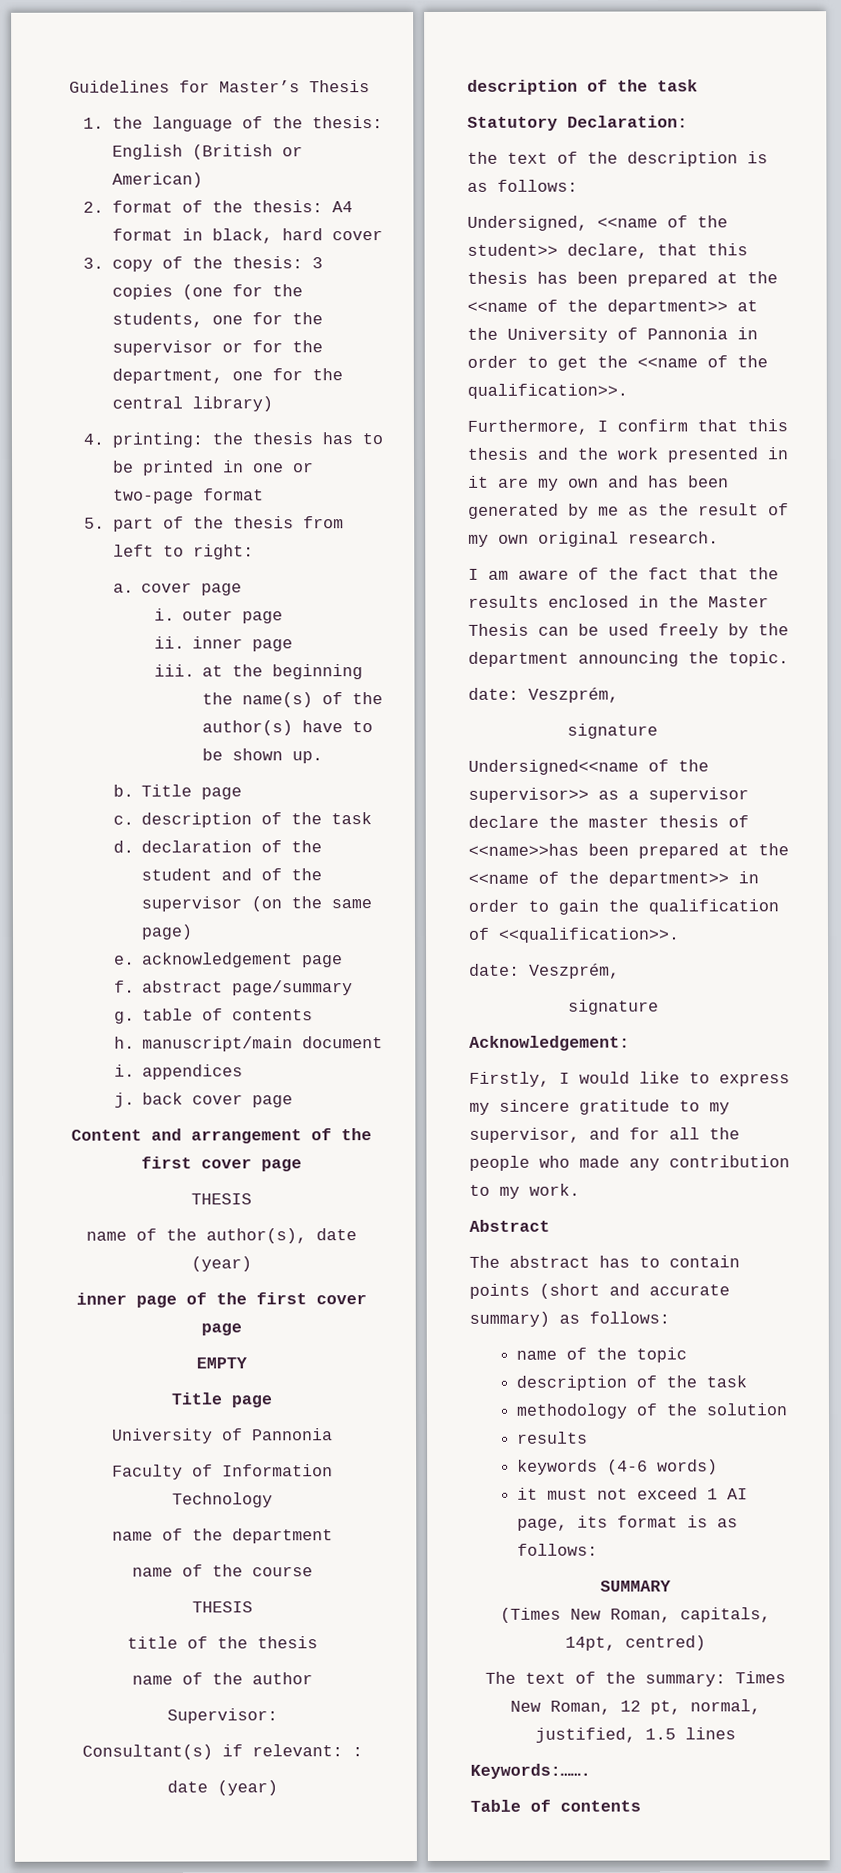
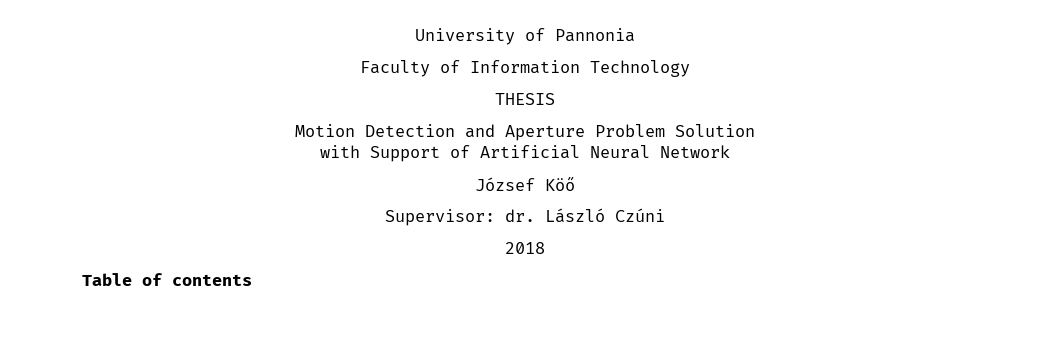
[68,80,370,93] [82,116,383,132] [111,144,303,160] [111,172,203,188] [82,200,353,213] [111,228,383,244] [82,256,323,272] [111,284,303,300] [111,312,323,328] [111,340,323,356] [111,368,343,384] [111,396,273,412] [82,432,383,448] [112,460,314,476] [112,488,264,504] [83,516,344,532] [112,544,254,560] [112,582,243,596] [153,608,284,624] [153,636,293,652] [153,664,363,680] [201,692,383,708] [201,720,373,736] [201,748,323,764] [112,784,243,800] [112,812,373,828] [112,840,323,853] [141,868,323,881] [141,896,373,912] [141,924,194,940] [113,952,344,968] [113,980,354,996] [113,1008,314,1024] [113,1036,384,1052] [113,1064,244,1080] [113,1092,294,1108] [70,1128,372,1144] [140,1156,302,1172] [190,1193,252,1205] [85,1228,357,1244] [190,1256,252,1272] [75,1292,367,1308] [200,1323,242,1336] [195,1357,247,1369] [170,1392,272,1408] Guidelines for Master’s Thesis // 1. the language of the thesis: English (British or American) // 2. format of the thesis: A4 format in black, hard cover // 3. copy of the thesis: 3 copies (one for the students, one for the supervisor or for the department, one for the central library) // 4. printing: the thesis has to be printed in one or two-page format // 5. part of the thesis from left to right: // a. cover page // i. outer page // ii. inner page // iii. at the beginning the name(s) of the author(s) have to be shown up. // b. Title page // c. description of the task // d. declaration of the student and of the supervisor (on the same page) // e. acknowledgement page // f. abstract page/summary // g. table of contents // h. manuscript/main document // i. appendices // j. back cover page // Content and arrangement of the first cover page // THESIS // name of the author(s), date (year) // inner page of the first cover page // EMPTY // Title page // -> (415, 36) none
[111,1528,333,1544] [131,1564,313,1577] [191,1601,253,1613] [126,1636,318,1649] [131,1672,313,1685] [166,1708,278,1724] [81,1744,363,1760] [166,1780,278,1796] [467,79,698,95] [467,115,688,131] [467,151,768,167] [467,179,578,192] [467,215,728,231] [467,243,748,259] [467,271,778,287] [467,299,758,315] [467,327,758,343] [467,355,768,371] [467,383,628,399] [467,419,788,435] [467,447,789,463] [468,475,729,491] [468,503,789,519] [468,531,719,547] [468,567,779,580] [468,595,769,608] [468,623,789,639] [468,651,789,667] [468,687,619,703] [566,723,658,739] [468,759,709,775] [468,787,749,803] [468,815,749,828] [468,843,789,859] [468,871,759,887] [468,899,779,915] [468,927,680,943] [469,963,620,979] [567,999,659,1015] [469,1035,630,1051] [469,1071,790,1087] [469,1099,730,1115] [469,1127,740,1143] [469,1155,790,1171] [469,1183,580,1199] [469,1219,550,1232] [469,1255,740,1268] [469,1283,730,1299] [469,1311,670,1327] [515,1347,687,1363] [515,1375,747,1391] [515,1403,788,1419] [516,1431,588,1444] [516,1459,718,1475] [516,1487,748,1500] [516,1515,738,1531] [516,1543,598,1556] [599,1580,671,1592] [499,1607,771,1623] [564,1635,706,1651] [484,1671,786,1687] [509,1699,761,1715] [534,1727,736,1743] [470,1763,591,1779] name of the department // name of the course // THESIS // title of the thesis // name of the author // Supervisor: // Consultant(s) if relevant: : // date (year) // description of the task // Statutory Declaration: // the text of the description is as follows: // Undersigned, <<name of the student>> declare, that this thesis has been prepared at the <<name of the department>> at the University of Pannonia in order to get the <<name of the qualification>>. // Furthermore, I confirm that this thesis and the work presented in it are my own and has been generated by me as the result of my own original research. // I am aware of the fact that the results enclosed in the Master Thesis can be used freely by the department announcing the topic. // date: Veszprém, // signature // Undersigned<<name of the supervisor>> as a supervisor declare the master thesis of <<name>>has been prepared at the <<name of the department>> in order to gain the qualification of <<qualification>>. // date: Veszprém, // signature // Acknowledgement: // Firstly, I would like to express my sincere gratitude to my supervisor, and for all the people who made any contribution to my work. // Abstract // The abstract has to contain points (short and accurate summary) as follows: // name of the topic // description of the task // methodology of the solution // results // keywords (4-6 words) // it must not exceed 1 AI page, its format is as follows: // SUMMARY // (Times New Roman, capitals, 14pt, centred) // The text of the summary: Times New Roman, 12 pt, normal, justified, 1.5 lines // Keywords:……. -> [495,93,555,105] [295,124,755,141] [320,145,730,162] [475,176,575,191] [385,208,665,226] [505,242,545,254] THESIS // Motion Detection and Aperture Problem Solution // with Support of Artificial Neural Network // József Köő // Supervisor: dr. László Czúni // 2018

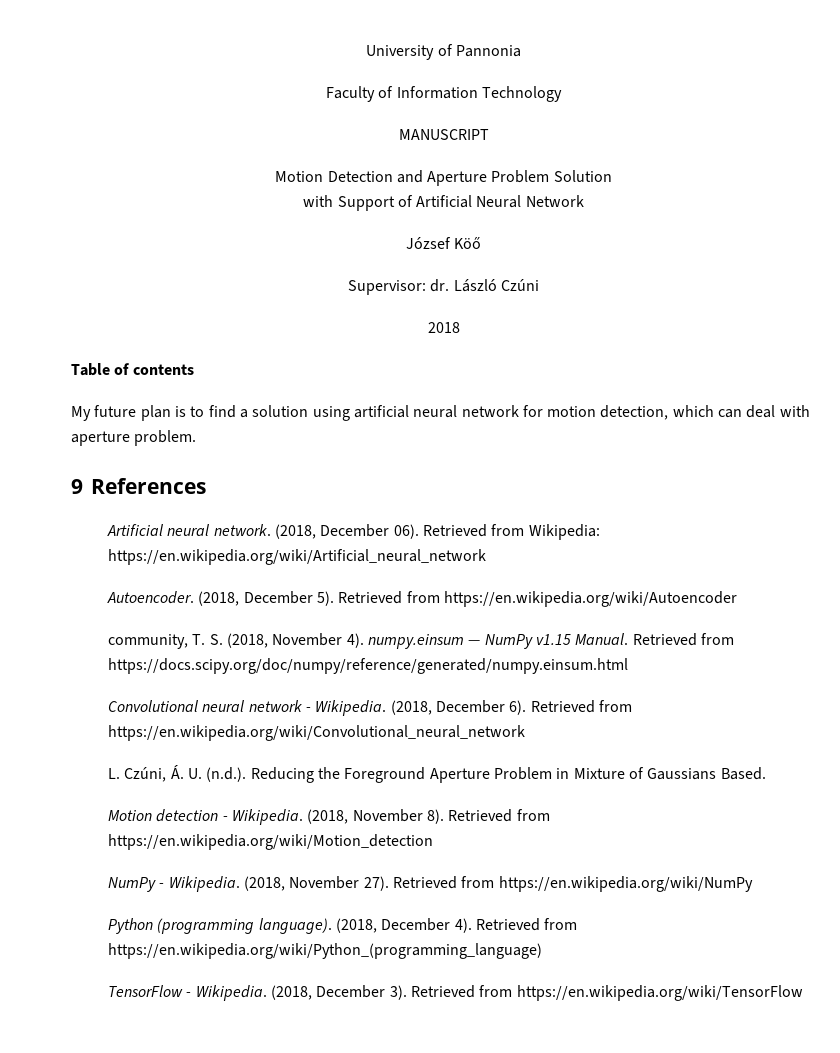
[495,93,555,105] THESIS -> [398,129,489,140] MANUSCRIPT
(252, 280) none -> [71,405,810,421] [71,430,197,446] [71,478,206,494] [107,524,600,540] [108,549,487,565] [107,591,738,607] [108,633,734,649] [108,658,629,674] [108,700,632,716] [108,725,526,741] [108,765,766,783] [108,809,550,825] [108,834,434,850] [108,876,753,892] [108,918,578,934] [108,943,543,959] [108,985,803,1001] // My future plan is to find a solution using artificial neural network for motion detection, which can deal with aperture problem. // 9 References // Artificial neural network. (2018, December 06). Retrieved from Wikipedia: https://en.wikipedia.org/wiki/Artificial_neural_network // Autoencoder. (2018, December 5). Retrieved from https://en.wikipedia.org/wiki/Autoencoder // community, T. S. (2018, November 4). numpy.einsum — NumPy v1.15 Manual. Retrieved from https://docs.scipy.org/doc/numpy/reference/generated/numpy.einsum.html // Convolutional neural network - Wikipedia. (2018, December 6). Retrieved from https://en.wikipedia.org/wiki/Convolutional_neural_network // L. Czúni, Á. U. (n.d.). Reducing the Foreground Aperture Problem in Mixture of Gaussians Based. // Motion detection - Wikipedia. (2018, November 8). Retrieved from https://en.wikipedia.org/wiki/Motion_detection // NumPy - Wikipedia. (2018, November 27). Retrieved from https://en.wikipedia.org/wiki/NumPy // Python (programming language). (2018, December 4). Retrieved from https://en.wikipedia.org/wiki/Python_(programming_language) // TensorFlow - Wikipedia. (2018, December 3). Retrieved from https://en.wikipedia.org/wiki/TensorFlow

